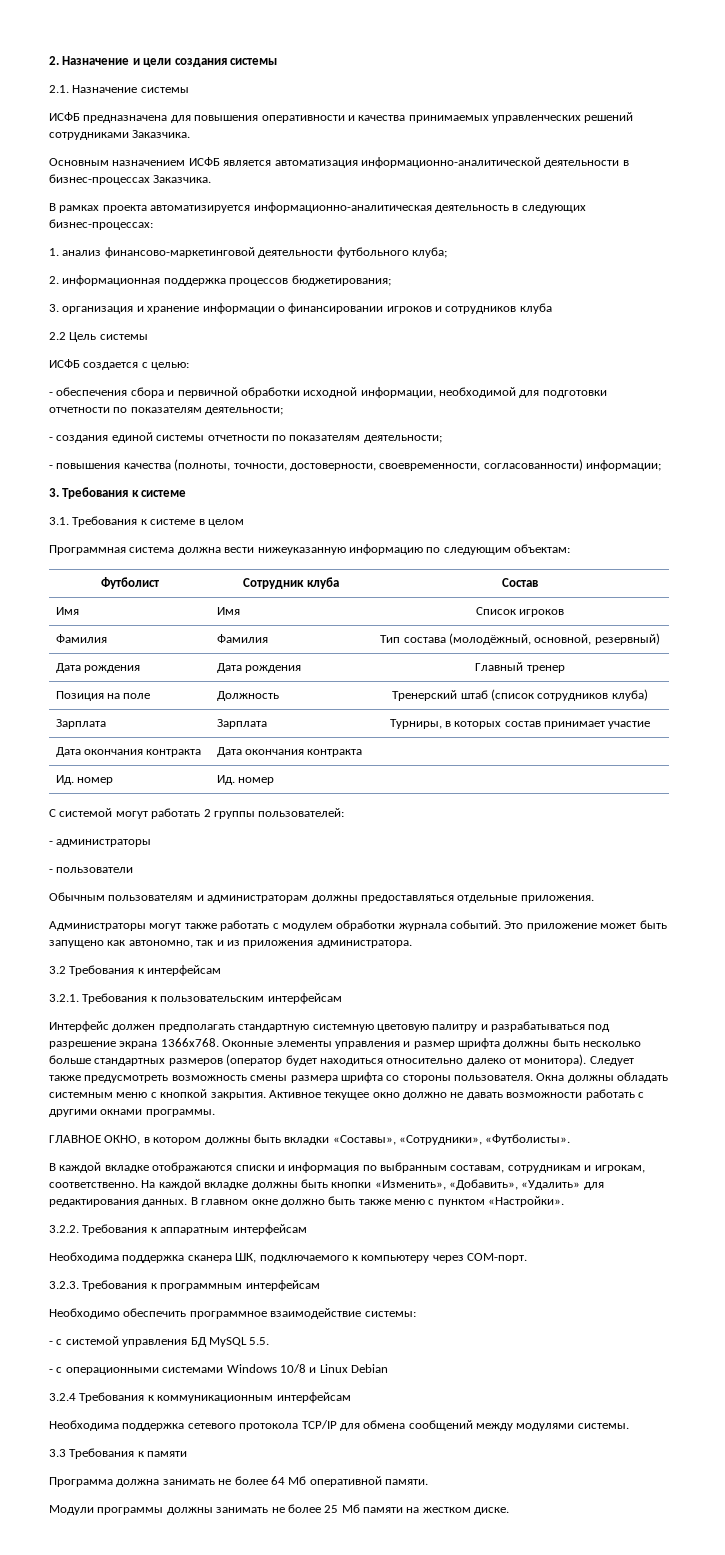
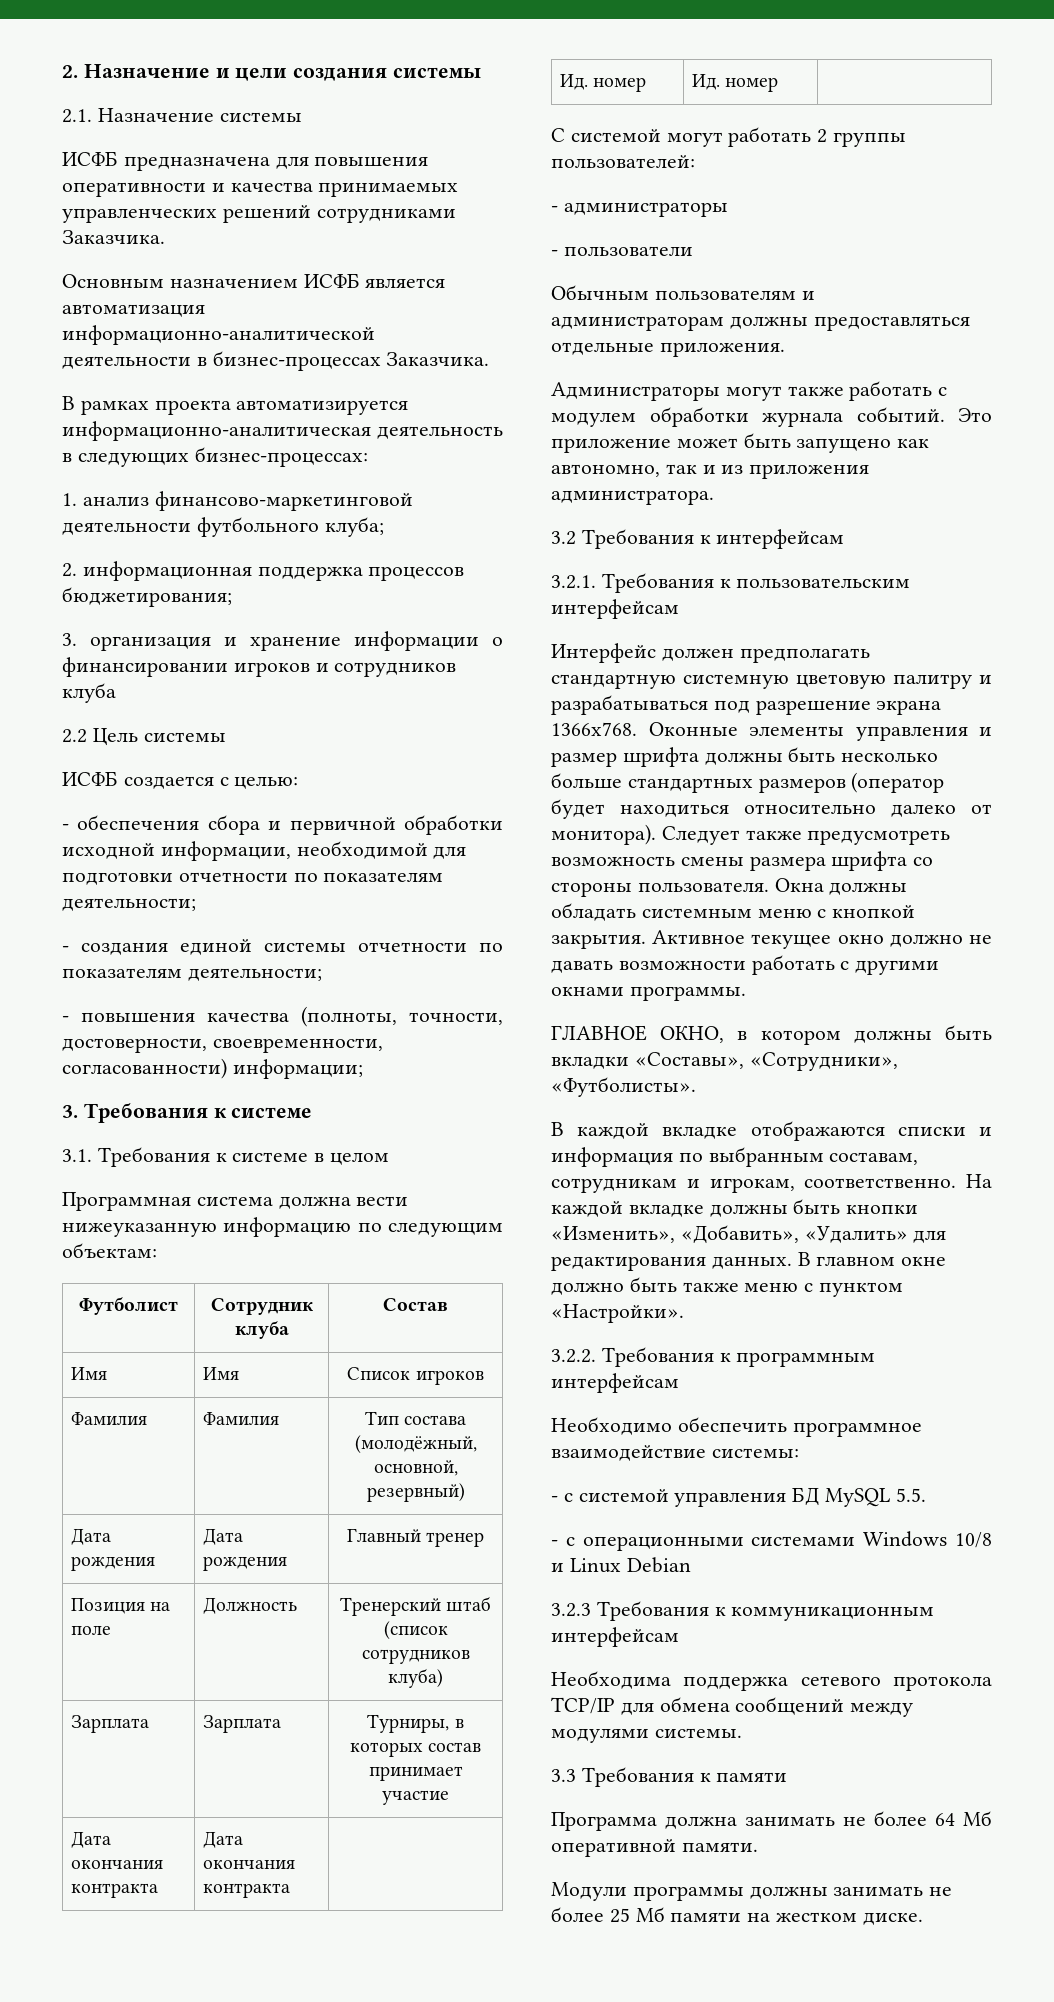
[160,1224,307,1235] [49,1252,527,1263] [49,1280,157,1291] аппаратным интерфейсам // Необходима поддержка сканера ШК, подключаемого к компьютеру через COM-порт. // 3.2.3. Требования к -> (731, 1357) none
[49,1393,76,1401] 3.2.4 -> [551,1603,591,1617] 3.2.3

